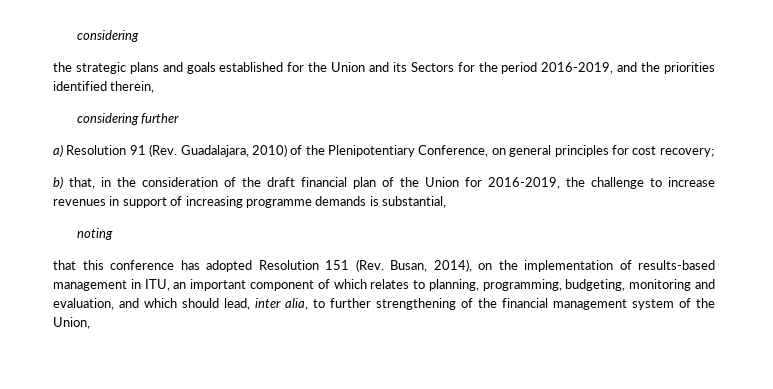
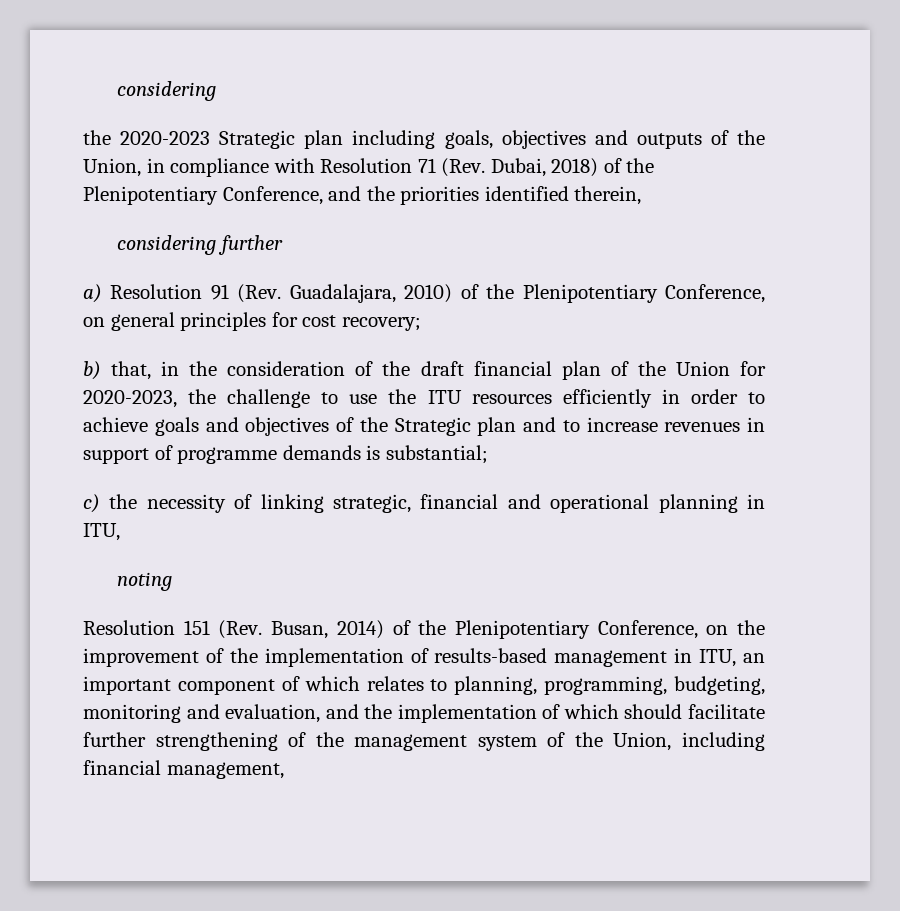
[75,62,614,74] strategic plans and goals established for the Union and its Sectors for the period 2016-2019, -> [120,130,766,149] [83,158,655,177] [83,186,323,205] 2020-2023 Strategic plan including goals, objectives and outputs of the Union, in compliance with Resolution 71 (Rev. Dubai, 2018) of the Plenipotentiary Conference,
[488,177,560,189] 2016-2019, -> [83,390,177,408] 2020-2023,
(662, 182) none -> [349,389,765,408] [83,417,580,436] use the ITU resources efficiently in order to achieve goals and objectives of the Strategic plan and to
[185,196,243,208] increasing -> (173, 452) none
[382,196,446,208] [76,228,113,240] [53,259,492,272] substantial, // noting // that this conference has adopted Resolution 151 (Rev. Busan, 2014), on -> [385,445,488,464] [83,494,765,513] [83,523,120,541] [117,572,173,591] [83,620,765,639] [83,648,224,667] substantial; // c) the necessity of linking strategic, financial and operational planning in ITU, // noting // Resolution 151 (Rev. Busan, 2014) of the Plenipotentiary Conference, on the improvement of
[144,298,325,310] which should lead, inter alia, to -> [364,704,765,723] the implementation of which should facilitate
[502,298,548,308] financial -> (344, 739) none
(90, 323) none -> [682,732,765,751] [83,760,284,779] including financial management,

